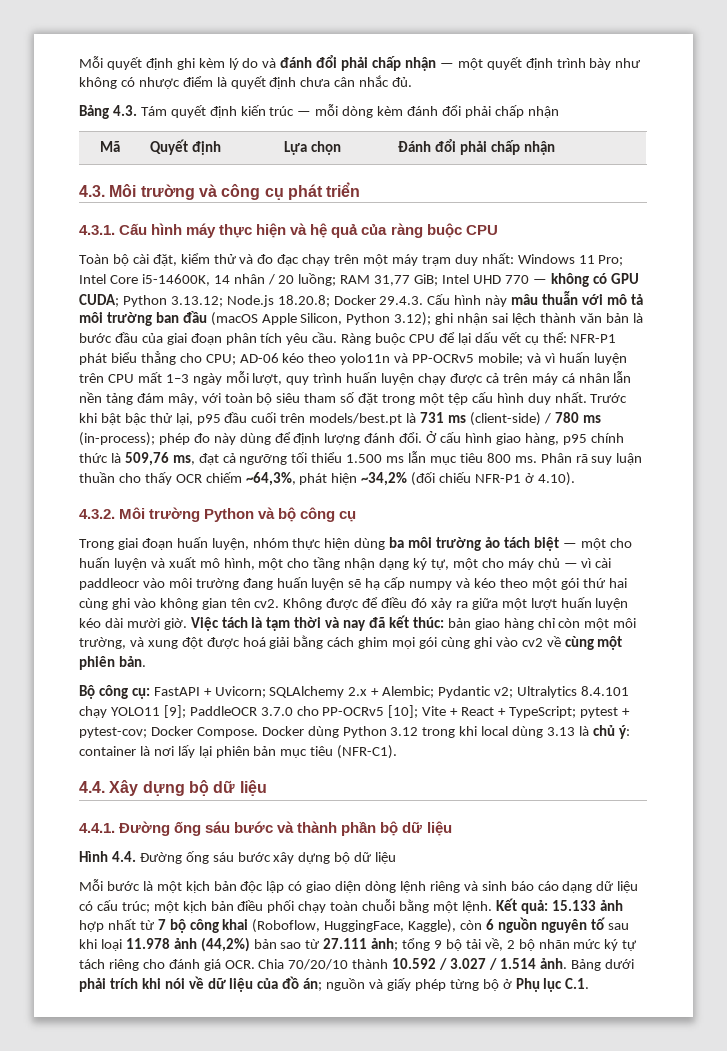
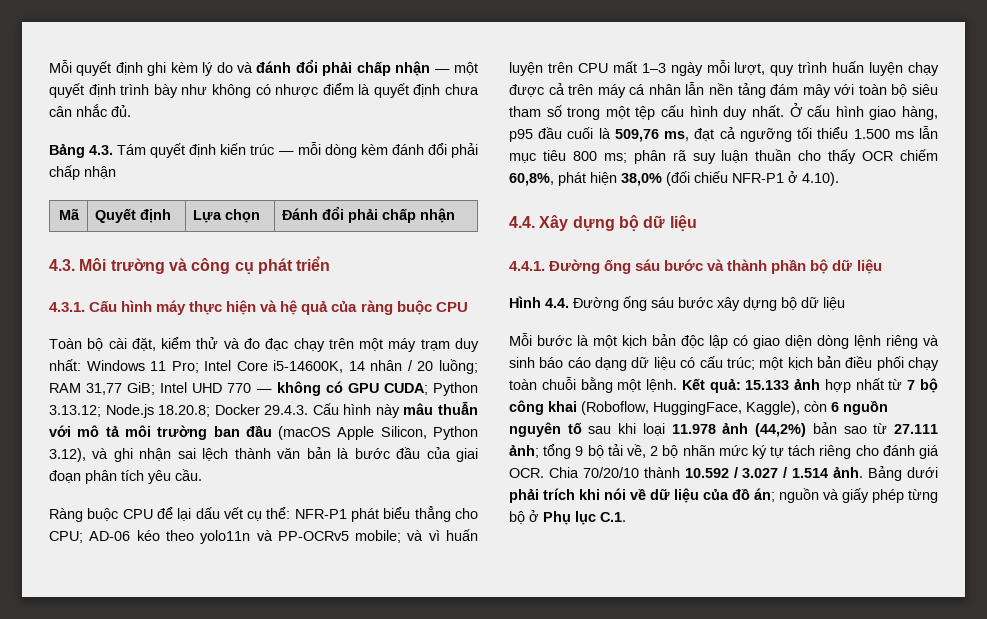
[394,312,432,326] 3.12); -> [49,448,109,462] 3.12), và
(338, 337) none -> (202, 475) //
[167,393,198,405] mây, -> [802,84,831,98] mây
[358,393,379,405] đặt -> (562, 111) none
[590,393,628,403] [79,412,601,426] [79,432,423,446] Trước khi bật bậc thử lại, p95 đầu cuối trên models/best.pt là 731 ms (client-side) / 780 ms (in-process); phép đo này dùng để định lượng đánh đổi. -> (784, 111) none
[590,433,624,443] [79,453,108,463] chính thức -> [538,127,594,139] đầu cuối
[514,453,572,463] ms. Phân -> [603,150,666,164] ms; phân
[245,472,296,486] ~64,3%, -> [509,173,554,186] 60,8%,
[361,472,408,486] ~34,2% -> [621,173,662,186] 38,0%
[79,507,357,522] [79,537,632,551] [79,557,612,570] [79,577,627,590] [79,597,629,610] [79,615,637,631] [79,635,623,650] [79,656,146,670] [79,685,629,699] [79,705,630,718] [79,725,630,739] [79,745,398,759] // 4.3.2. Môi trường Python và bộ công cụ // Trong giai đoạn huấn luyện, nhóm thực hiện dùng ba môi trường ảo tách biệt — một cho huấn luyện và xuất mô hình, một cho tầng nhận dạng ký tự, một cho máy chủ — vì cài paddleocr vào môi trường đang huấn luyện sẽ hạ cấp numpy và kéo theo một gói thứ hai cùng ghi vào không gian tên cv2. Không được để điều đó xảy ra giữa một lượt huấn luyện kéo dài mười giờ. Việc tách là tạm thời và nay đã kết thúc: bản giao hàng chỉ còn một môi trường, và xung đột được hoá giải bằng cách ghim mọi gói cùng ghi vào cv2 về cùng một phiên bản. // Bộ công cụ: FastAPI + Uvicorn; SQLAlchemy 2.x + Alembic; Pydantic v2; Ultralytics 8.4.101 chạy YOLO11 [9]; PaddleOCR 3.7.0 cho PP-OCRv5 [10]; Vite + React + TypeScript; pytest + pytest-cov; Docker Compose. Docker dùng Python 3.12 trong khi local dùng 3.13 là chủ ý: container là nơi lấy lại phiên bản mục tiêu (NFR-C1). -> (839, 179) none

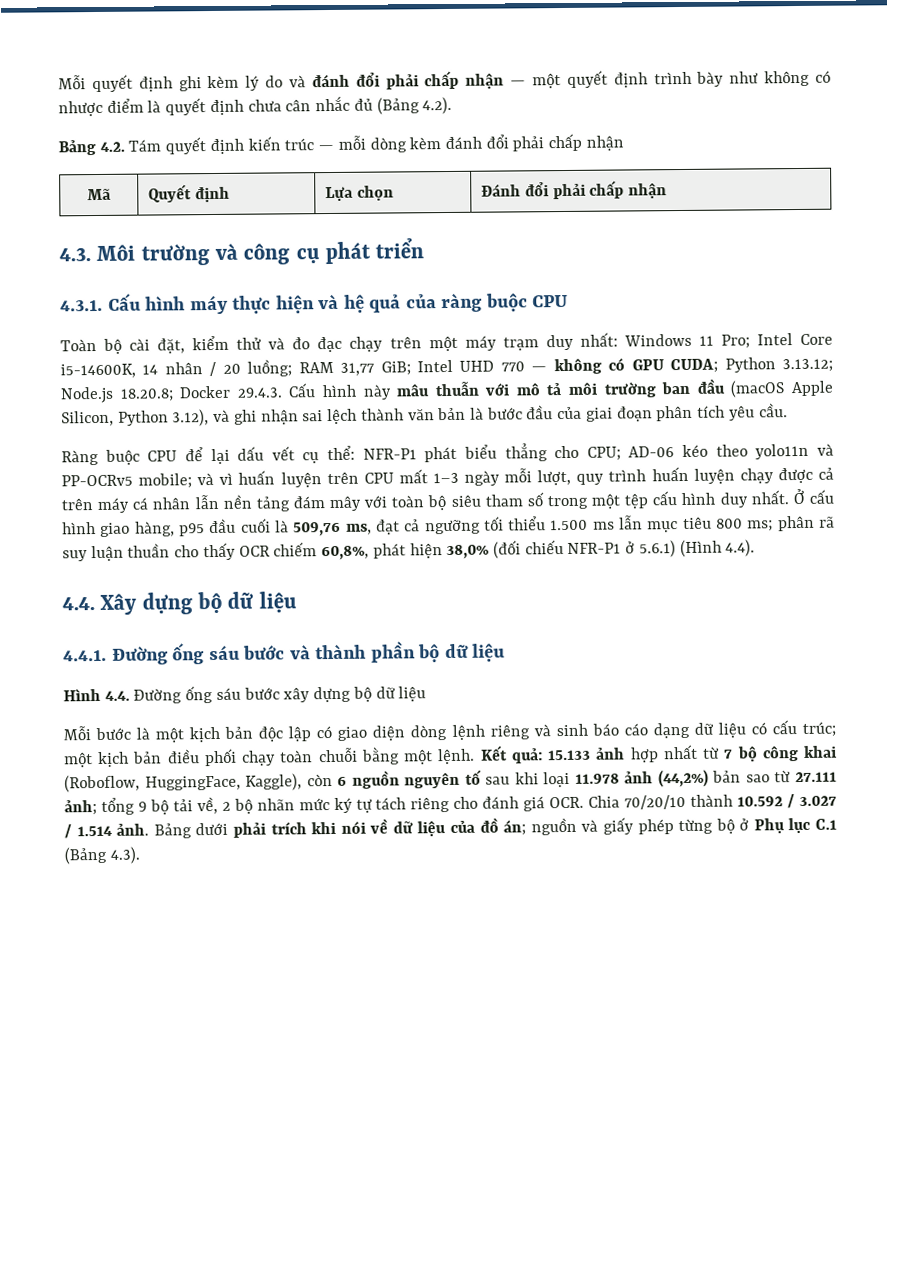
[111,105,131,117] [49,144,114,158] đủ. // Bảng 4.3. -> [353,96,453,115] [58,140,125,156] đủ (Bảng 4.2). // Bảng 4.2.
[802,172,839,186] 4.10). -> [638,539,756,558] 5.6.1) (Hình 4.4).
[600,512,626,522] C.1. -> [815,818,838,830] [64,846,140,865] C.1 (Bảng 4.3).

